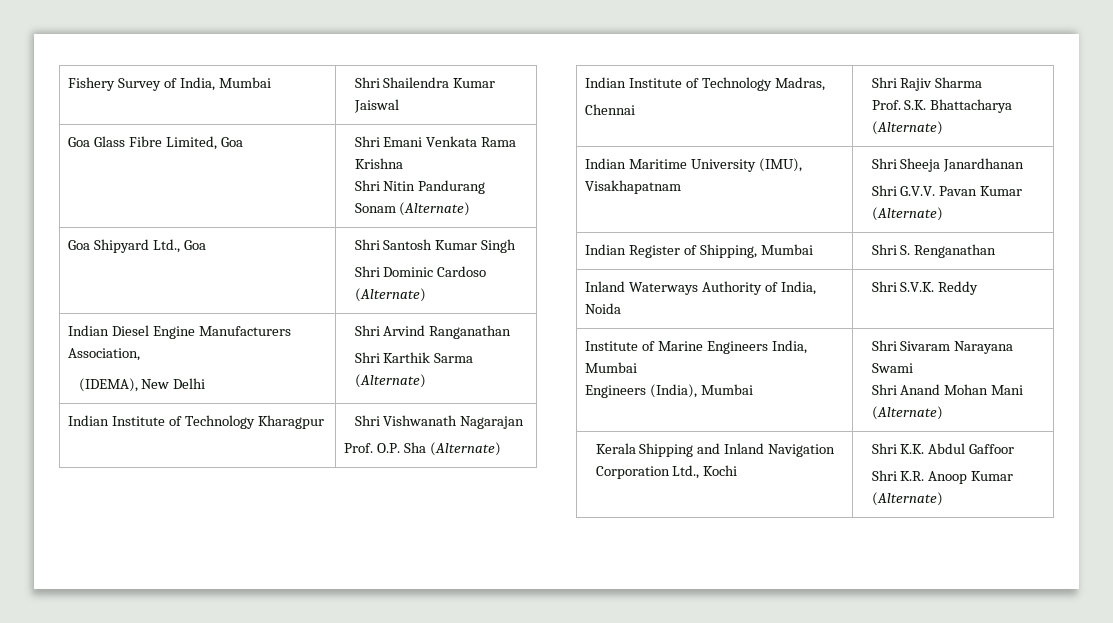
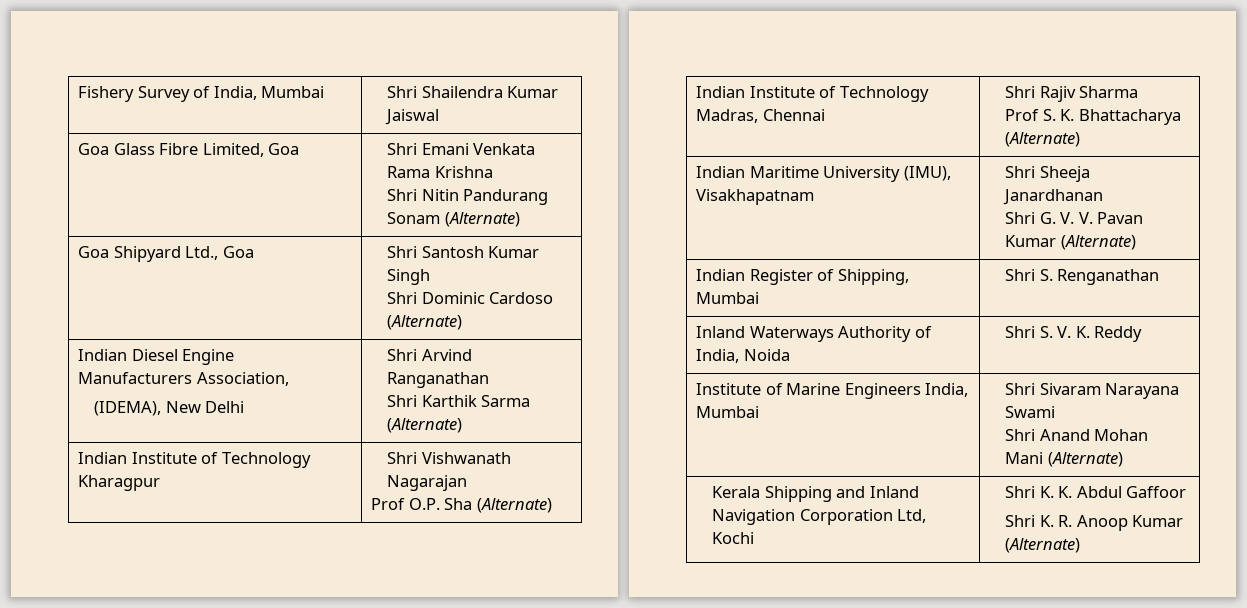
[344,443,374,453] Prof. -> [371,498,406,510] Prof
(825, 84) // -> (759, 116) none
[871,100,927,110] Prof. S.K. -> [1005,109,1075,121] Prof S. K.
[900,186,936,196] G.V.V. -> [1039,212,1093,224] G. V. V.
[900,282,935,292] S.V.K. -> [1039,326,1090,338] S. V. K.
[585,384,753,398] // Engineers (India), Mumbai -> (760, 412) none
[672,465,700,479] Ltd., -> [897,509,927,523] Ltd,
[900,444,925,454] K.K. -> [1039,486,1073,498] K. K.
[900,471,925,481] K.R. -> [1039,515,1073,527] K. R.

